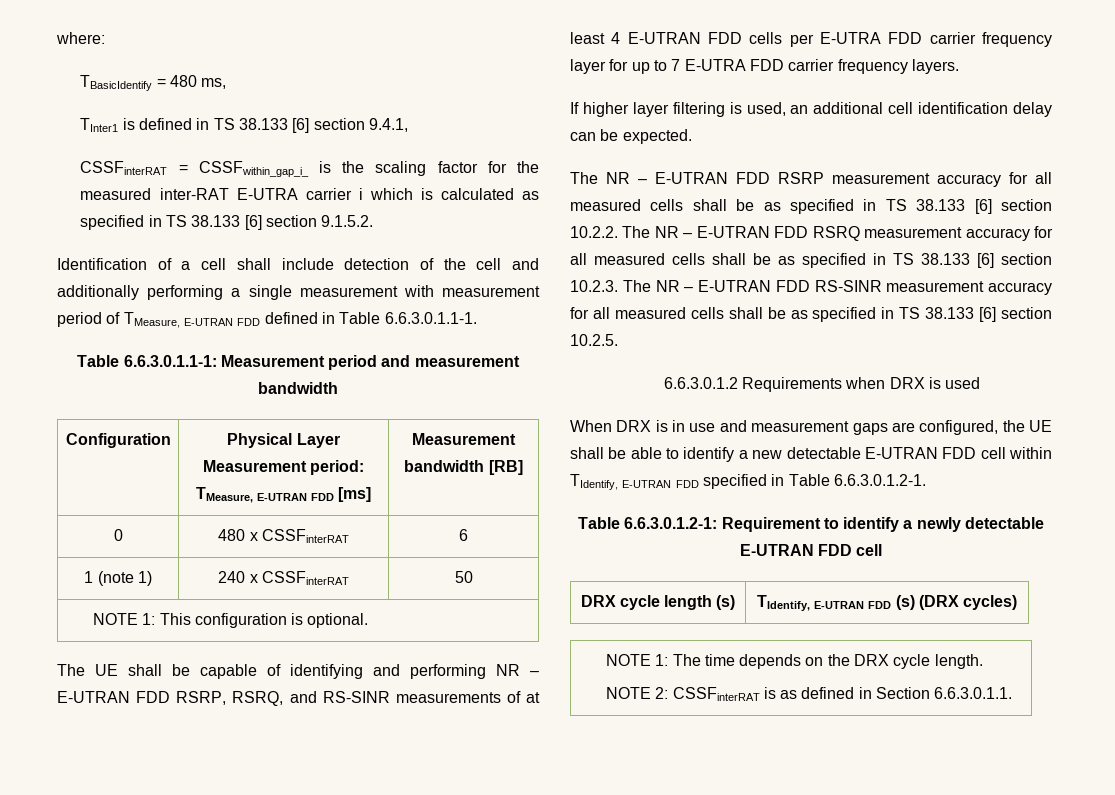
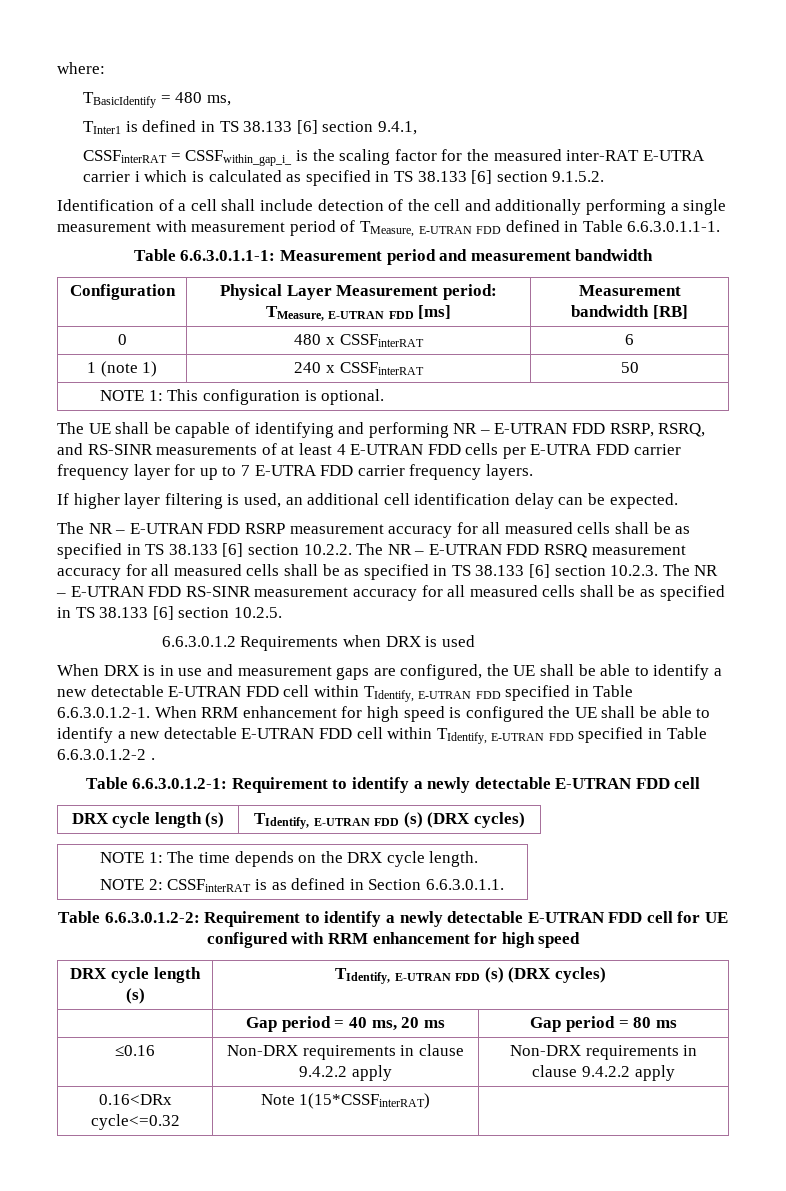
(926, 480) none -> [154,706,711,722] [57,727,707,744] [57,749,155,760] When RRM enhancement for high speed is configured the UE shall be able to identify a new detectable E-UTRAN FDD cell within TIdentify, E-UTRAN FDD specified in Table 6.6.3.0.1.2-2 .
(1013, 693) none -> [57,911,729,927] [206,932,581,948] [70,967,201,983] [125,988,145,1004] [335,967,606,984] [246,1016,445,1032] [530,1016,677,1032] [115,1045,155,1056] [227,1044,464,1060] [299,1065,392,1081] [509,1045,698,1060] [532,1065,675,1081] [98,1094,172,1105] [90,1114,180,1130] [260,1093,431,1109] // Table 6.6.3.0.1.2-2: Requirement to identify a newly detectable E-UTRAN FDD cell for UE configured with RRM enhancement for high speed // DRX cycle length (s) | TIdentify, E-UTRAN FDD (s) (DRX cycles) // | Gap period = 40 ms, 20 ms | Gap period = 80 ms // ≤0.16 | Non-DRX requirements in clause 9.4.2.2 apply | Non-DRX requirements in clause 9.4.2.2 apply // 0.16<DRx cycle<=0.32 | Note 1(15*CSSFinterRAT) |

